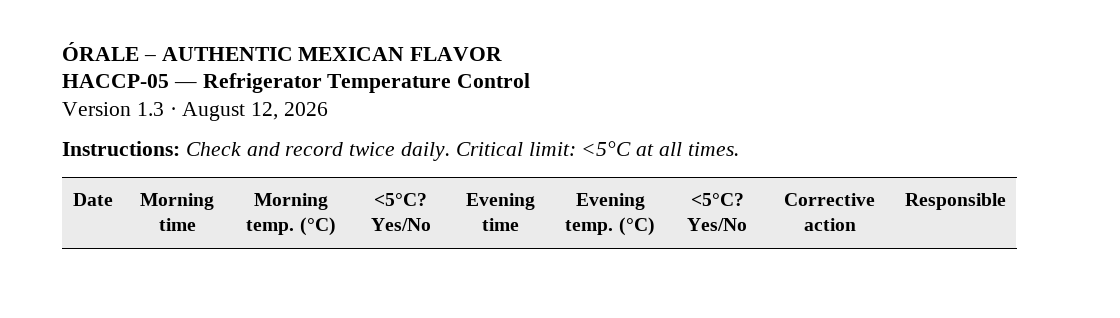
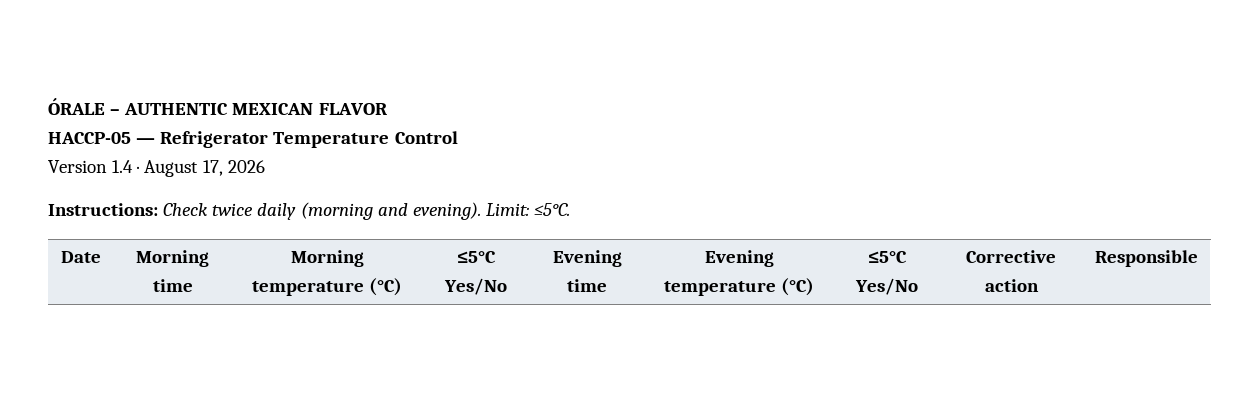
[136,102,164,116] 1.3 -> [112,160,134,173] 1.4
[251,102,279,120] 12, -> [202,160,223,176] 17,
[246,141,739,161] and record twice daily. Critical limit: <5°C at all times. -> [212,202,571,220] twice daily (morning and evening). Limit: ≤5°C.
[246,217,336,236] [374,193,427,206] temp. (°C) | <5°C? -> [251,278,403,296] [457,251,496,263] temperature (°C) | ≤5°C
[565,217,655,236] [690,193,744,206] temp. (°C) | <5°C? -> [663,278,815,296] [868,251,907,263] temperature (°C) | ≤5°C

